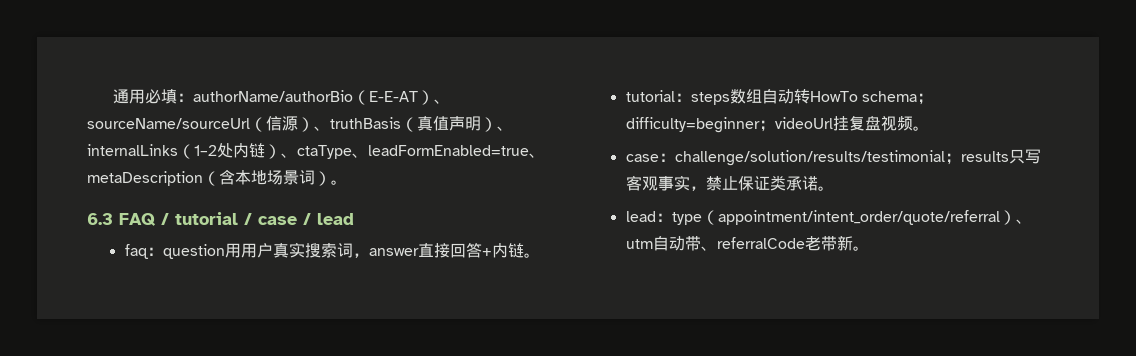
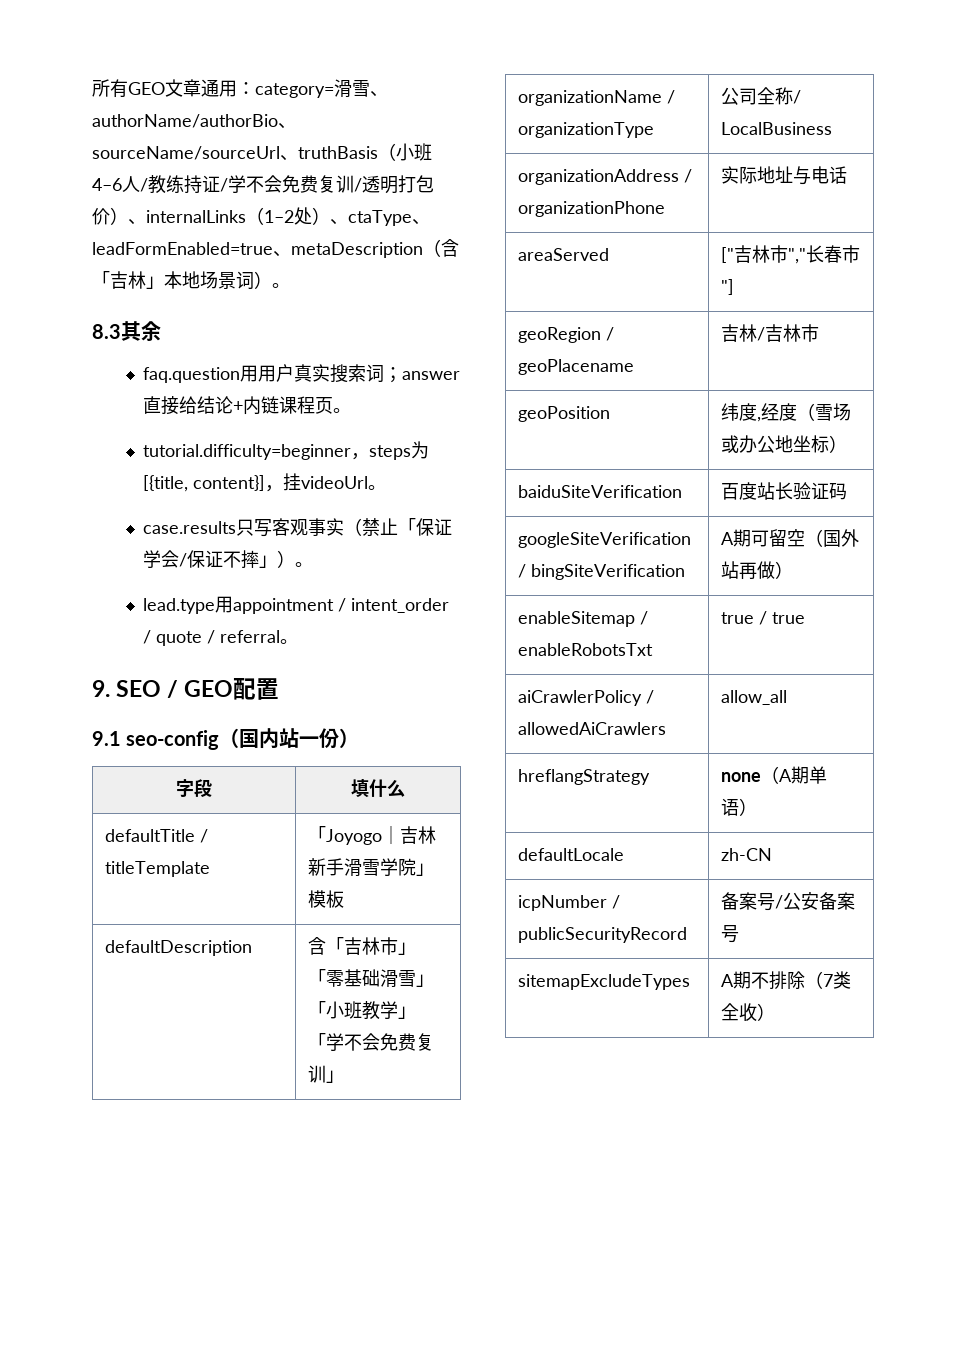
[112,89,450,105] [87,116,481,132] 通用必填：authorName/authorBio（E-E-AT）、sourceName/sourceUrl（信源）、truthBasis（真值声明 -> [92,79,388,98] [92,114,296,129] [92,143,432,161] [92,175,434,194] [92,208,110,225] 所有GEO文章通用：category=滑雪、authorName/authorBio、sourceName/sourceUrl、truthBasis（小班4–6人/教练持证/学不会免费复训/透明打包价
[233,143,265,158] 内链 -> (312, 216) none
(235, 177) none -> [92,271,164,289] 「吉林」
[87,212,354,226] [124,244,225,259] 6.3 FAQ / tutorial / case / lead // faq：question -> [92,321,161,341] [142,367,240,383] 8.3其余 // faq.question
[352,253,369,258] ， -> [383,367,402,383] ；
[449,242,482,258] 回答 -> [178,396,233,414] 给结论
[523,253,540,258] [625,89,934,105] [625,115,929,133] [625,149,1041,166] [625,175,834,191] [625,210,1032,225] [625,235,869,251] 。 // tutorial：steps数组自动转HowTo schema；difficulty=beginner；videoUrl挂复盘视频。 // case：challenge/solution/results/testimonial；results只写客观事实，禁止保证类承诺。 // lead：type（appointment/intent_order/quote/referral）、utm自动带、referralCode老带新。 -> [278,396,351,414] [142,441,429,460] [142,473,386,492] [142,518,452,537] [142,550,313,569] [142,596,449,614] [142,630,298,646] [92,678,280,700] [92,728,360,750] [176,779,212,797] [351,779,405,798] [105,829,209,843] [105,861,211,877] [308,826,437,845] [308,858,435,876] [308,890,345,908] [105,940,253,956] [308,937,417,955] [308,969,435,987] [308,1001,417,1020] [308,1033,435,1051] [308,1065,345,1083] [518,90,676,106] [518,122,655,138] [721,87,802,105] [721,122,833,135] [518,169,693,185] [518,201,666,217] [721,166,848,185] [518,248,610,261] [721,245,861,264] [721,279,735,295] [518,327,615,343] [518,359,635,375] [721,324,820,342] [518,406,611,422] [721,403,852,422] [721,435,848,453] [518,485,683,498] [721,482,848,500] [518,532,692,548] [518,564,686,580] [721,529,860,547] [721,561,794,580] [518,611,649,627] [518,643,654,656] [721,611,806,625] [518,690,655,706] [518,722,667,735] [721,690,788,705] [518,769,651,785] [721,766,828,784] [721,798,758,816] [518,848,625,861] [721,848,773,861] [518,895,621,911] [518,927,688,943] [721,892,856,911] [721,925,740,943] [518,974,691,990] [721,971,852,990] [721,1003,776,1022] 课程页。 // tutorial.difficulty=beginner，steps为[{title, content}]，挂videoUrl。 // case.results只写客观事实（禁止「保证学会/保证不摔」）。 // lead.type用appointment / intent_order / quote / referral。 // 9. SEO / GEO配置 // 9.1 seo-config（国内站一份） // 字段 | 填什么 // defaultTitle / titleTemplate | 「Joyogo｜吉林新手滑雪学院」模板 // defaultDescription | 含「吉林市」「零基础滑雪」「小班教学」「学不会免费复训」 // organizationName / organizationType | 公司全称/ LocalBusiness // organizationAddress / organizationPhone | 实际地址与电话 // areaServed | ["吉林市","长春市"] // geoRegion / geoPlacename | 吉林/吉林市 // geoPosition | 纬度,经度（雪场或办公地坐标） // baiduSiteVerification | 百度站长验证码 // googleSiteVerification / bingSiteVerification | A期可留空（国外站再做） // enableSitemap / enableRobotsTxt | true / true // aiCrawlerPolicy / allowedAiCrawlers | allow_all // hreflangStrategy | none（A期单语） // defaultLocale | zh-CN // icpNumber / publicSecurityRecord | 备案号/公安备案号 // sitemapExcludeTypes | A期不排除（7类全收）

